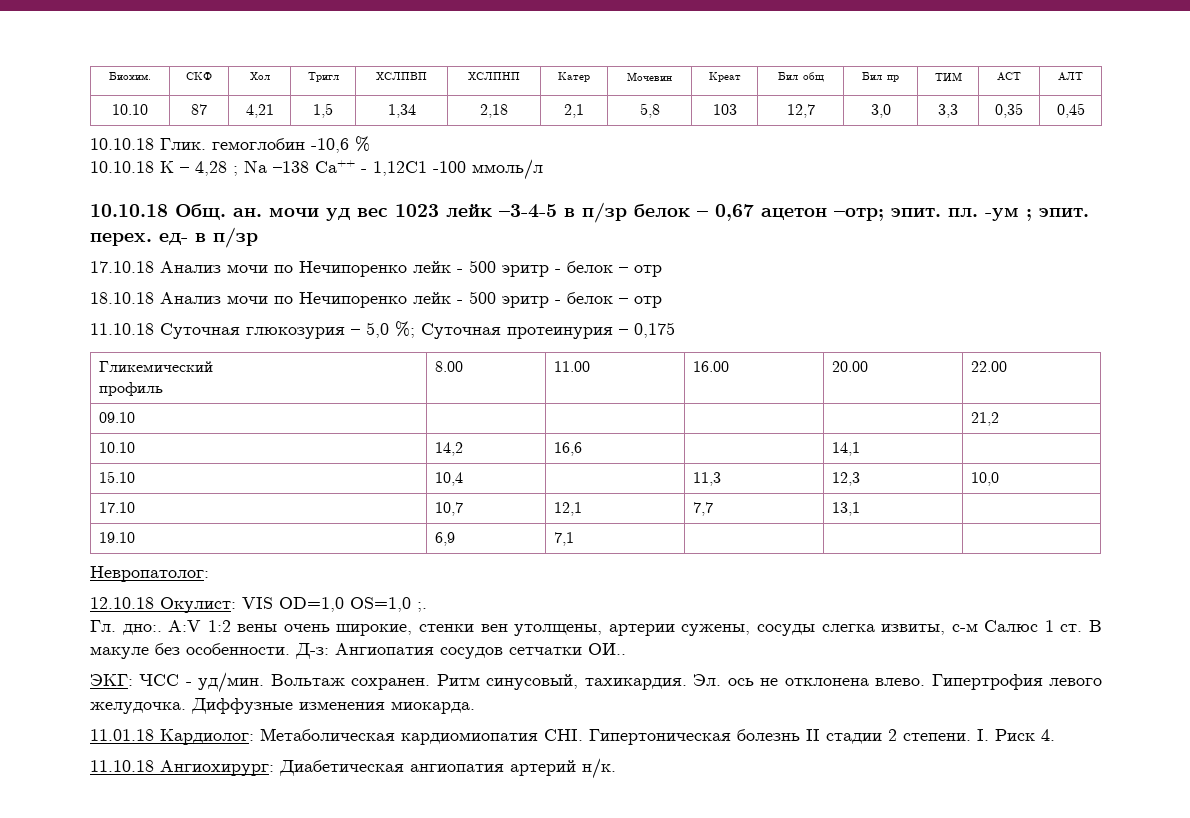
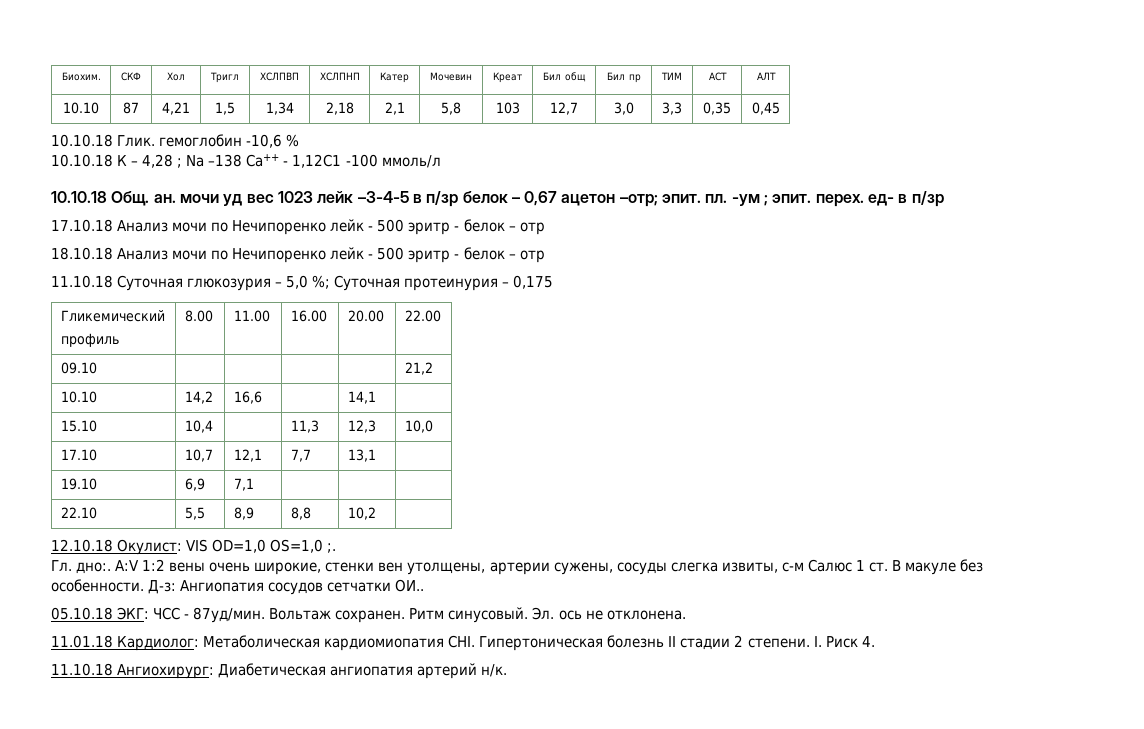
[90,566,209,582] // Невропатолог: -> [60,507,97,519] [184,507,205,520] [233,507,254,520] [290,507,311,520] [347,507,376,520] // 22.10 | 5,5 | 8,9 | 8,8 | 10,2 |
(626, 649) none -> [51,607,113,620] 05.10.18
[198,672,265,693] уд/мин. -> [193,607,266,623] 87уд/мин.
[486,674,687,690] синусовый, тахикардия. -> [448,607,529,623] синусовый.
[784,674,1102,690] [90,698,475,714] отклонена влево. Гипертрофия левого желудочка. Диффузные изменения миокарда. -> [606,610,686,620] отклонена.

